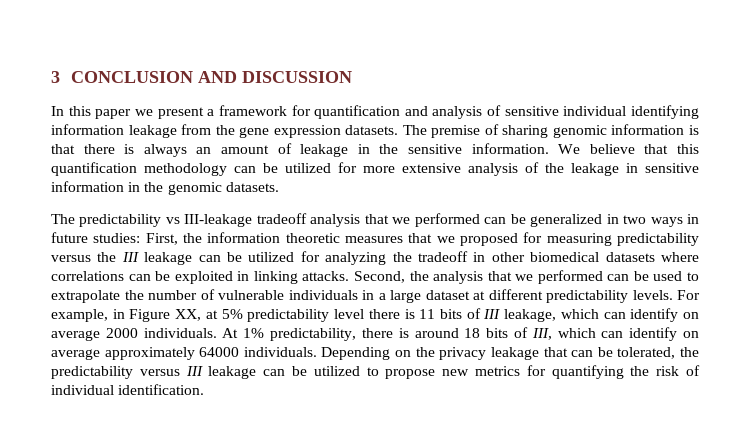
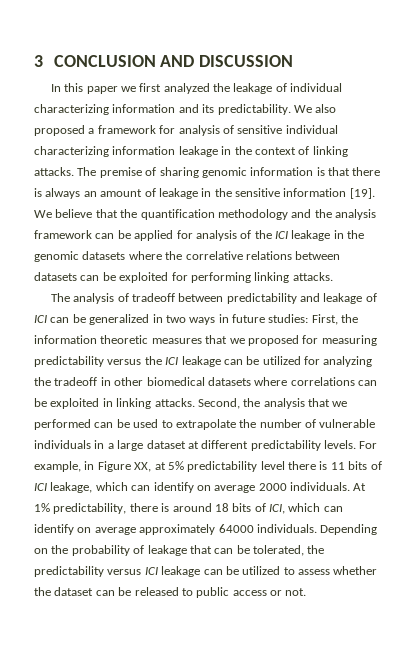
[157,107,204,119] present -> [139,83,343,94] [34,104,337,115] [34,125,85,136] first analyzed the leakage of individual characterizing information and its predictability. We also proposed
[314,105,428,119] quantification and -> (176, 129) none
[631,105,700,119] identifying -> [34,146,109,157] characterizing
[181,124,399,138] from the gene expression datasets. -> [221,146,348,157] [34,167,74,176] in the context of linking attacks.
[471,143,549,154] information. -> [283,188,375,199] information [19].
[677,144,700,154] this -> [120,209,138,218] the
[234,162,461,173] can be utilized for more extensive -> [291,209,376,220] [34,230,193,241] and the analysis framework can be applied for
[571,163,699,176] [51,181,279,195] [51,213,480,227] leakage in sensitive information in the genomic datasets. // The predictability vs III-leakage tradeoff analysis that we performed -> [275,230,365,241] [34,251,341,262] [34,272,333,283] [50,293,377,304] [34,315,47,323] ICI leakage in the genomic datasets where the correlative relations between datasets can be exploited for performing linking attacks. // The analysis of tradeoff between predictability and leakage of ICI
[121,252,139,262] III -> [165,357,179,365] ICI
[483,309,501,319] III -> [34,483,47,491] ICI
[531,328,552,340] III, -> [269,504,285,514] ICI,
[439,347,487,360] privacy -> [71,545,145,556] probability of
[185,366,203,376] III -> [144,567,158,575] ICI
[385,365,700,379] [51,384,205,395] propose new metrics for quantifying the risk of individual identification. -> [298,566,378,575] [34,587,307,598] assess whether the dataset can be released to public access or not.

